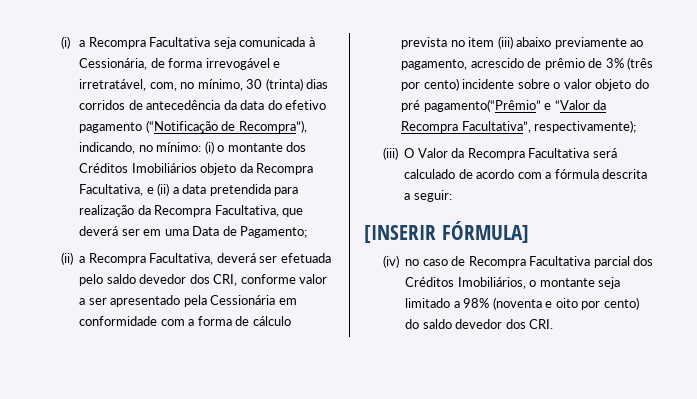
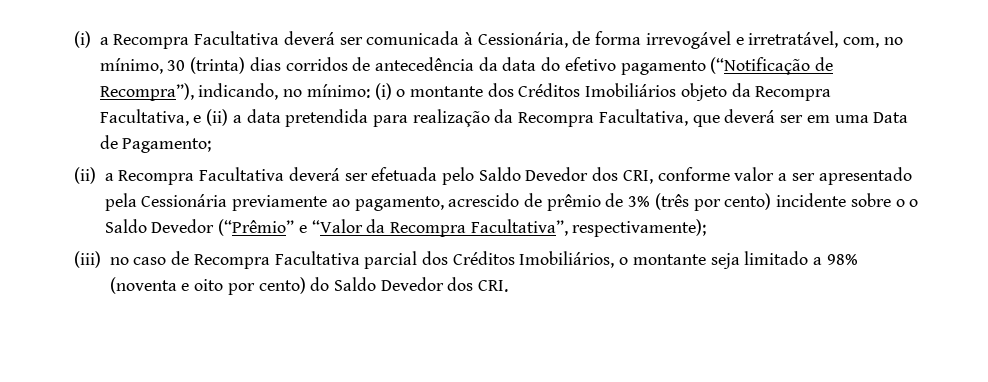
[213,37,236,49] seja -> [283,31,363,45] deverá ser
[149,253,214,265] Facultativa, -> [199,167,285,181] Facultativa
[106,274,187,284] saldo devedor -> [478,167,589,181] Saldo Devedor
[278,298,297,305] [79,316,291,326] [401,36,552,49] em conformidade com a forma de cálculo prevista no item (iii) abaixo -> (228, 200) none
[563,79,649,91] [401,99,541,112] valor objeto do pré pagamento(“Prêmio” -> [909,199,919,207] [104,219,295,236] o Saldo Devedor (“Prêmio”
[404,148,617,160] [404,169,648,179] [404,190,452,202] [364,221,529,243] [382,255,399,268] O Valor da Recompra Facultativa será calculado de acordo com a fórmula descrita a seguir: // [INSERIR FÓRMULA] // (iv) -> (101, 259) none
[422,319,503,329] saldo devedor -> [334,277,444,291] Saldo Devedor

